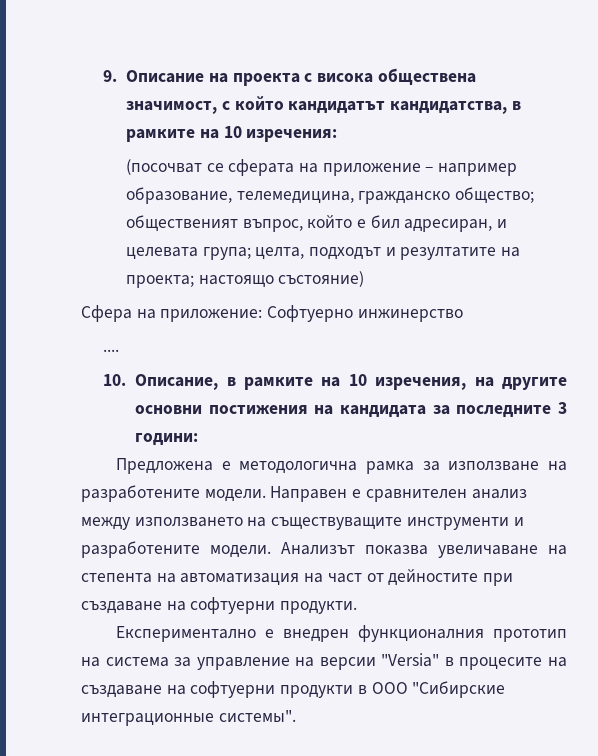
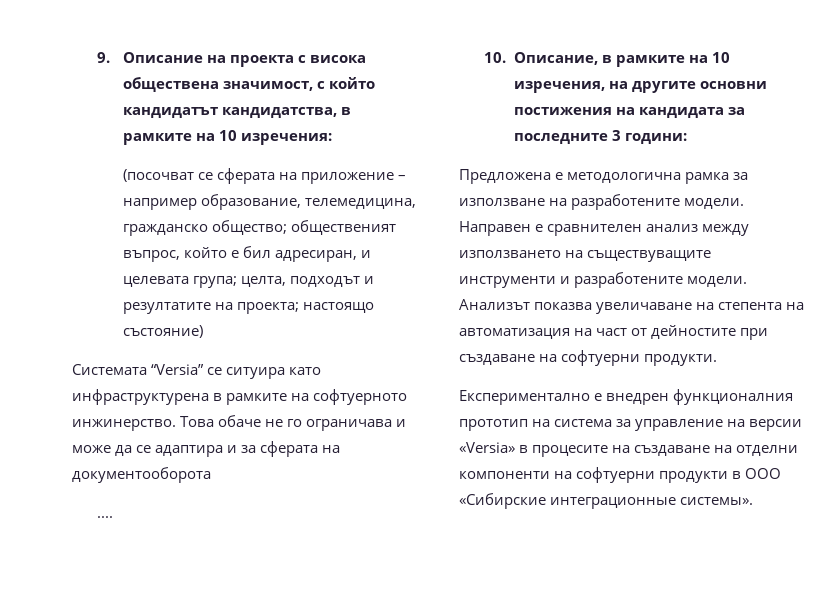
[81,305,463,322] Сфера на приложение: Софтуерно инжинерство -> [72,364,322,379] [72,389,408,405] [72,415,407,431] [72,441,341,457] [72,467,211,483] Системата “Versia” се ситуира като инфраструктурена в рамките на софтуерното инжинерство. Това обаче не го ограничава и може да се адаптира и за сферата на документооборота
[381,653,440,667] "Versia" -> [459,442,515,453] «Versia»
(186, 690) none -> [736,445,799,456] [459,471,573,479] отделни компоненти на
[412,681,506,698] [81,710,296,726] "Сибирские интеграционные системы". -> [459,493,754,509] «Сибирские интеграционные системы».

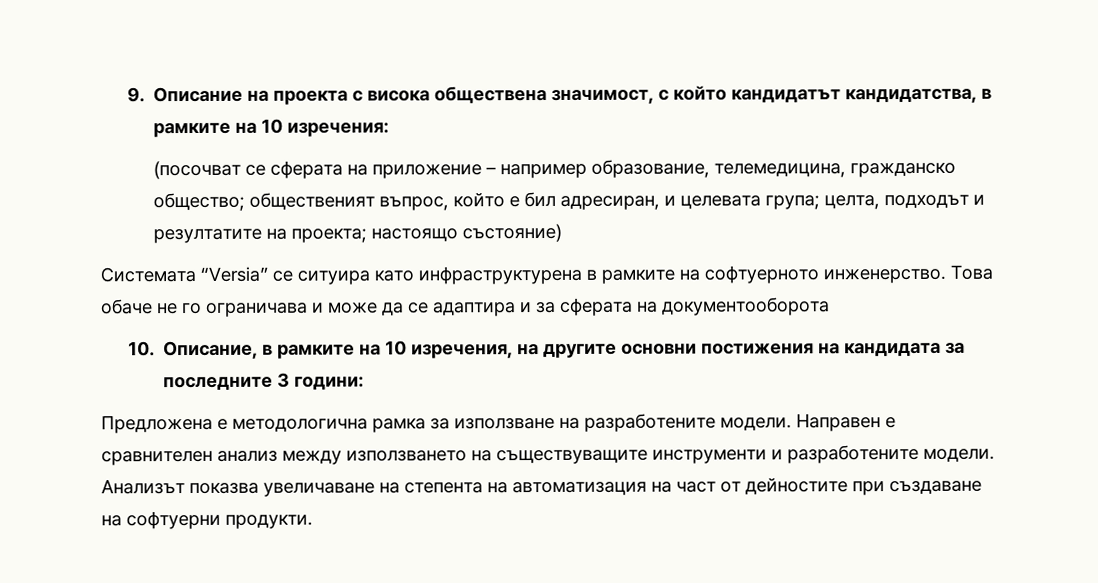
[72,419,176,431] инжинерство. -> [823,268,946,284] инженерство.
[97,516,114,518] // .... -> (830, 306) none
[459,389,794,405] [459,419,803,431] [459,442,799,457] [459,467,782,483] [459,493,754,509] // Експериментално e внедрен функционалния прототип на система за управление на версии «Versia» в процесите на създаване на отделни компоненти на софтуерни продукти в ООО «Сибирские интеграционные системы». -> (313, 521) none

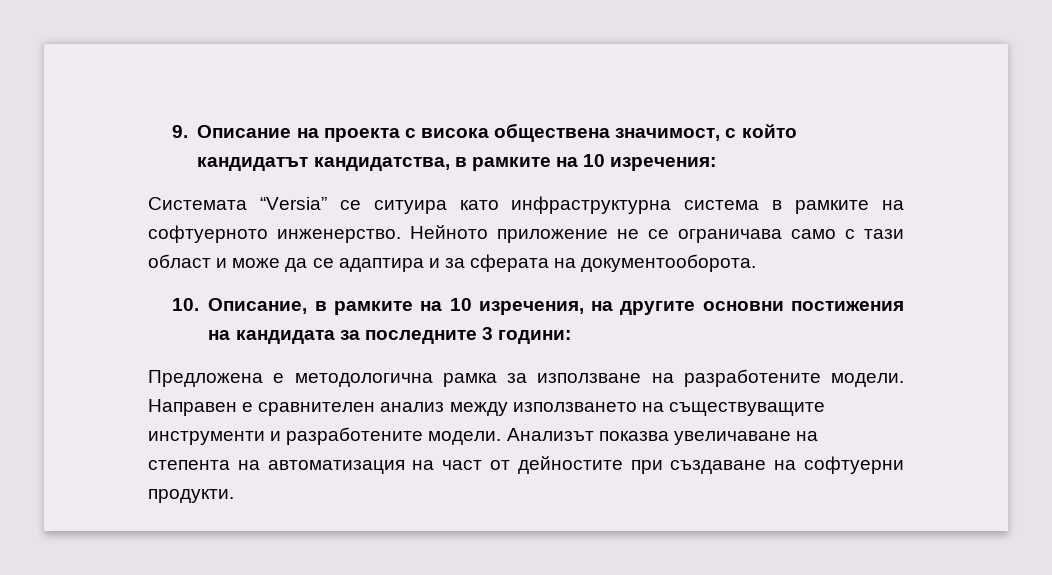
[153,159,957,180] [153,191,986,212] [153,223,563,244] // (посочват се сферата на приложение – например образование, телемедицина, гражданско общество; общественият въпрос, който е бил адресиран, и целевата група; целта, подходът и резултатите на проекта; настоящо състояние) -> (717, 164) none
[418,265,582,285] инфраструктурена -> [511,196,760,214] инфраструктурна система
[950,264,993,280] [101,299,308,317] Това обаче не го ограничава -> [410,225,904,243] [148,254,211,268] Нейното приложение не се ограничава само с тази област
[662,297,830,316] документооборота -> [581,254,757,272] документооборота.

